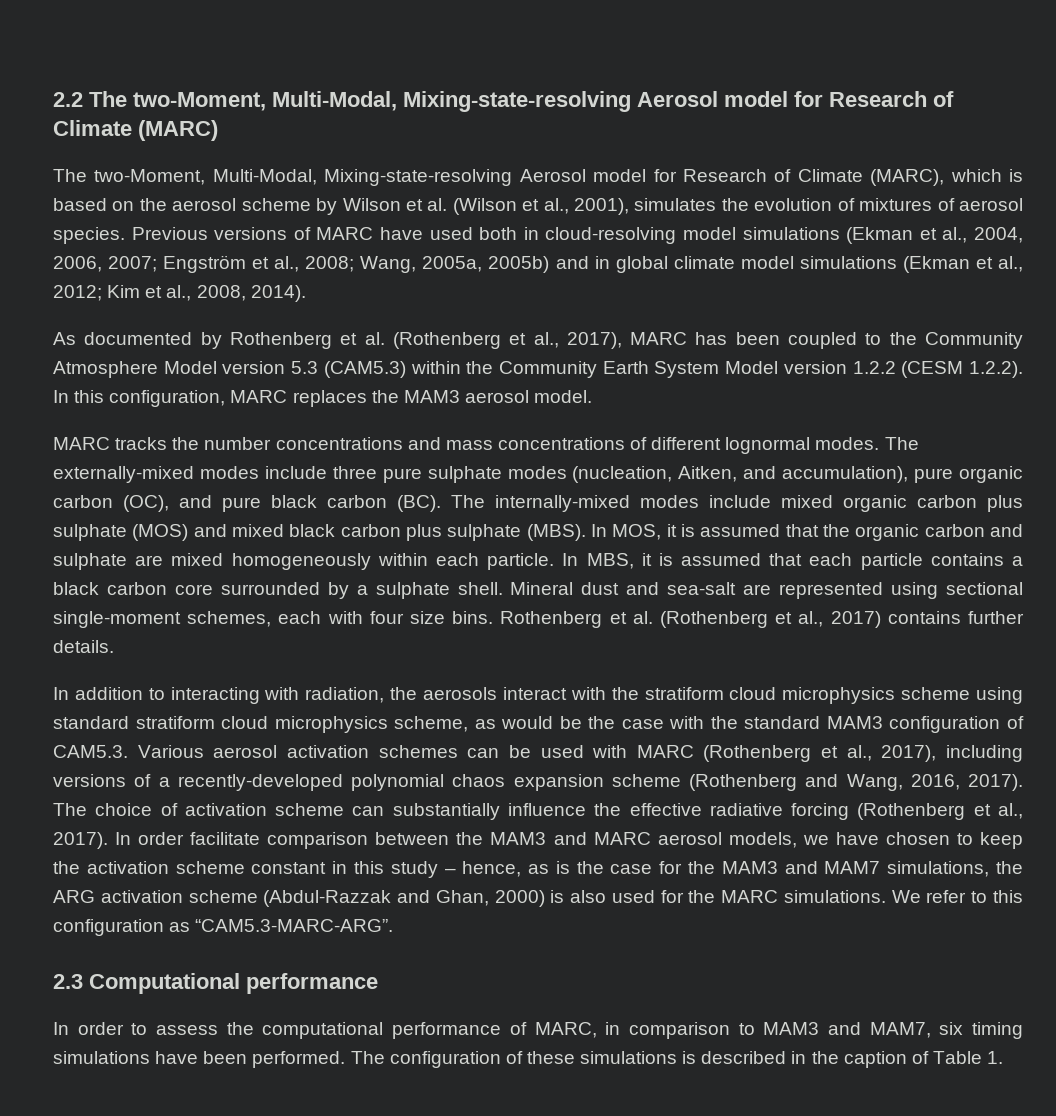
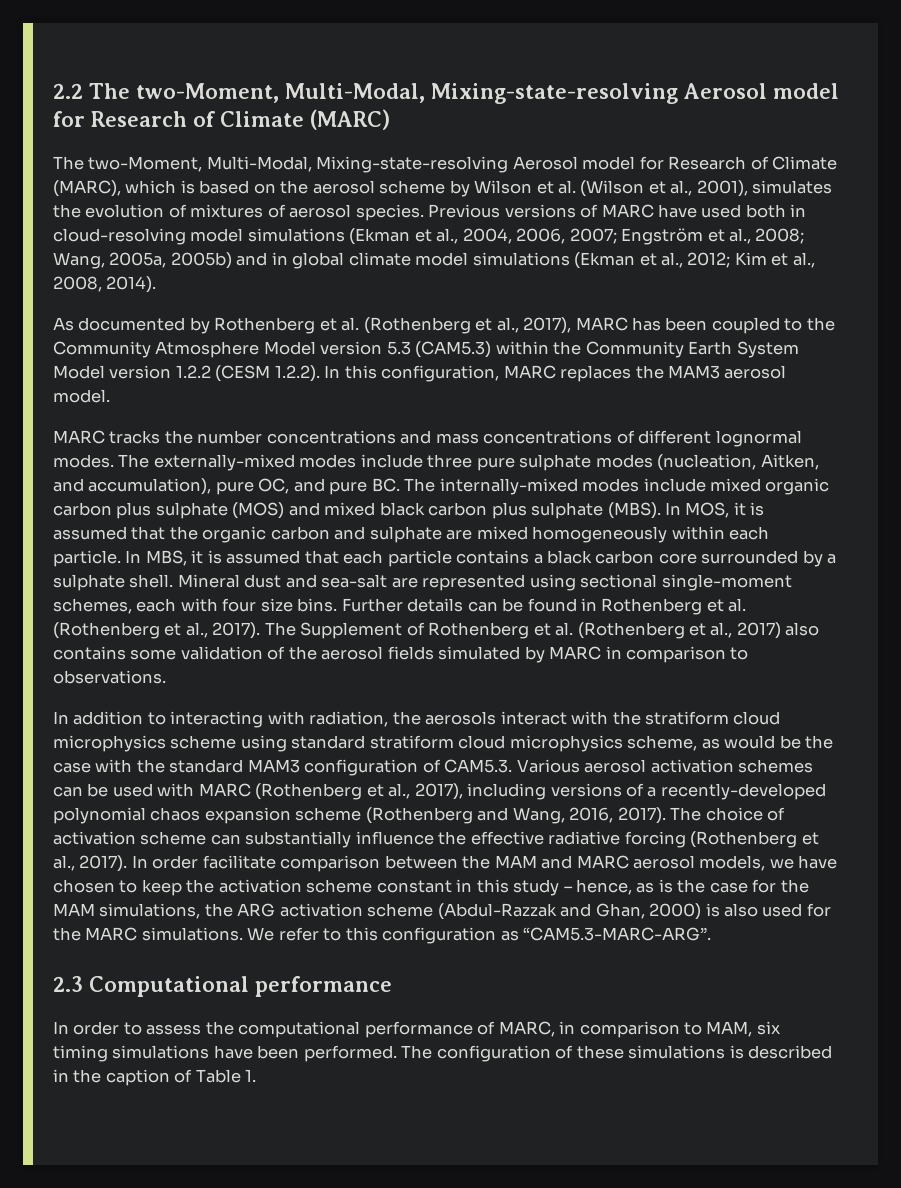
[958,466,1023,483] [53,495,441,512] organic carbon (OC), and pure black carbon (BC). -> [258,478,400,495] OC, and pure BC.
(494, 617) none -> [341,598,747,615] [53,622,425,639] Further details can be found in Rothenberg et al. (Rothenberg et al., 2017). The Supplement of
[887,611,1025,624] [53,640,114,653] contains further details. -> [785,622,820,636] [53,646,749,663] [53,670,166,684] also contains some validation of the aerosol fields simulated by MARC in comparison to observations.
[490,832,547,845] MAM3 -> [494,855,537,868] MAM
[721,861,881,874] MAM3 and MAM7 -> [53,903,95,916] MAM
[763,1022,931,1038] MAM3 and MAM7, -> [706,1021,753,1037] MAM,

